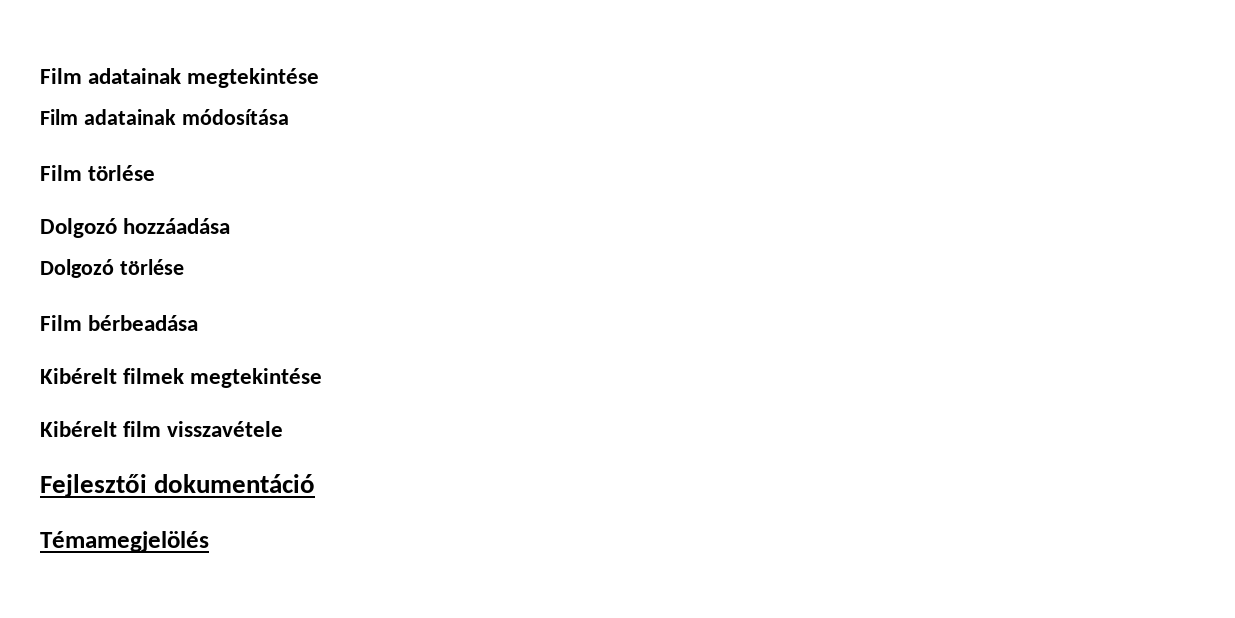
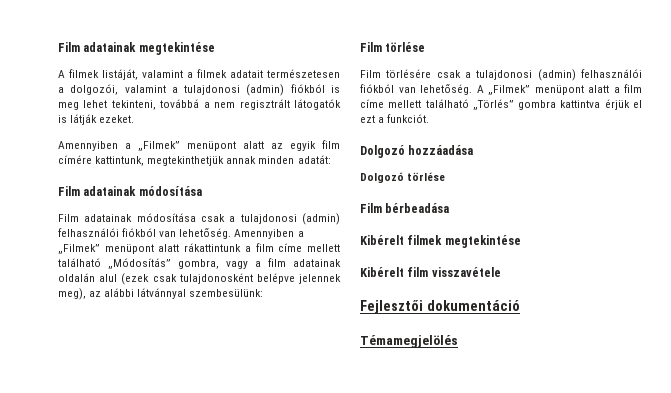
[40,109,289,125] [40,165,156,181] Film adatainak módosítása // Film törlése -> [58,69,340,80] [58,84,340,96] [58,99,341,110] [58,114,135,125] [58,140,340,151] [58,155,331,166] [58,186,202,196] [58,213,341,225] [58,228,304,239] [58,243,340,254] [58,258,341,269] [58,273,341,285] [58,288,264,300] [360,42,426,52] [360,69,642,81] [360,84,642,95] [360,99,642,110] [360,114,430,123] A filmek listáját, valamint a filmek adatait természetesen a dolgozói, valamint a tulajdonosi (admin) fiókból is meg lehet tekinteni, továbbá a nem regisztrált látogatók is látják ezeket. // Amennyiben a „Filmek” menüpont alatt az egyik film címére kattintunk, megtekinthetjük annak minden adatát: // Film adatainak módosítása // Film adatainak módosítása csak a tulajdonosi (admin) felhasználói fiókból van lehetőség. Amennyiben a „Filmek” menüpont alatt rákattintunk a film címe mellett található „Módosítás” gombra, vagy a film adatainak oldalán alul (ezek csak tulajdonosként belépve jelennek meg), az alábbi látvánnyal szembesülünk: // Film törlése // Film törlésére csak a tulajdonosi (admin) felhasználói fiókból van lehetőség. A „Filmek” menüpont alatt a film címe mellett található „Törlés” gombra kattintva érjük el ezt a funkciót.

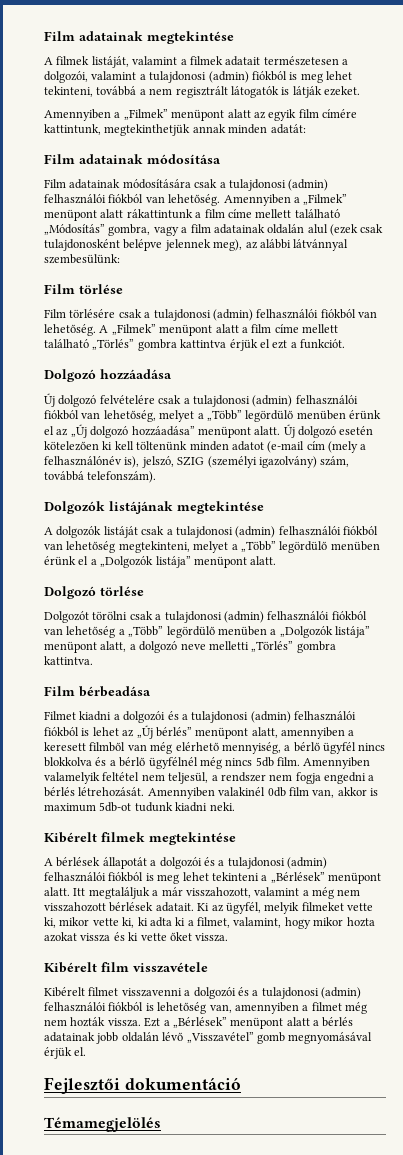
[136,213,196,222] módosítása -> [122,179,191,189] módosítására
[360,172,446,183] [360,203,450,213] [360,235,521,248] [360,267,501,277] Dolgozó törlése // Film bérbeadása // Kibérelt filmek megtekintése // Kibérelt film visszavétele -> [44,393,358,407] [44,410,381,422] [44,424,374,438] [44,441,367,453] [44,456,350,468] [44,471,157,483] [44,501,264,514] [44,526,378,538] [44,541,380,553] [44,556,277,568] [44,586,144,599] [44,611,367,623] [44,626,370,638] [44,641,336,653] [44,656,93,665] [44,686,151,697] [44,711,356,723] [44,725,355,739] [44,742,386,754] [44,757,371,769] [44,772,375,784] [44,787,378,799] [44,802,235,812] [44,832,236,845] [44,857,327,869] [44,872,381,884] [44,887,361,899] [44,902,373,914] [44,917,375,929] [44,932,229,942] [44,962,208,973] [44,987,361,999] [44,1002,367,1014] [44,1017,354,1029] [44,1032,373,1044] [44,1047,87,1059] Új dolgozó felvételére csak a tulajdonosi (admin) felhasználói fiókból van lehetőség, melyet a „Több” legördülő menüben érünk el az „Új dolgozó hozzáadása” menüpont alatt. Új dolgozó esetén kötelezően ki kell töltenünk minden adatot (e-mail cím (mely a felhasználónév is), jelszó, SZIG (személyi igazolvány) szám, továbbá telefonszám). // Dolgozók listájának megtekintése // A dolgozók listáját csak a tulajdonosi (admin) felhasználói fiókból van lehetőség megtekinteni, melyet a „Több” legördülő menüben érünk el a „Dolgozók listája” menüpont alatt. // Dolgozó törlése // Dolgozót törölni csak a tulajdonosi (admin) felhasználói fiókból van lehetőség a „Több” legördülő menüben a „Dolgozók listája” menüpont alatt, a dolgozó neve melletti „Törlés” gombra kattintva. // Film bérbeadása // Filmet kiadni a dolgozói és a tulajdonosi (admin) felhasználói fiókból is lehet az „Új bérlés” menüpont alatt, amennyiben a keresett filmből van még elérhető mennyiség, a bérlő ügyfél nincs blokkolva és a bérlő ügyfélnél még nincs 5db film. Amennyiben valamelyik feltétel nem teljesül, a rendszer nem fogja engedni a bérlés létrehozását. Amennyiben valakinél 0db film van, akkor is maximum 5db-ot tudunk kiadni neki. // Kibérelt filmek megtekintése // A bérlések állapotát a dolgozói és a tulajdonosi (admin) felhasználói fiókból is meg lehet tekinteni a „Bérlések” menüpont alatt. Itt megtaláljuk a már visszahozott, valamint a még nem visszahozott bérlések adatait. Ki az ügyfél, melyik filmeket vette ki, mikor vette ki, ki adta ki a filmet, valamint, hogy mikor hozta azokat vissza és ki vette őket vissza. // Kibérelt film visszavétele // Kibérelt filmet visszavenni a dolgozói és a tulajdonosi (admin) felhasználói fiókból is lehetőség van, amennyiben a filmet még nem hozták vissza. Ezt a „Bérlések” menüpont alatt a bérlés adatainak jobb oldalán lévő „Visszavétel” gomb megnyomásával érjük el.

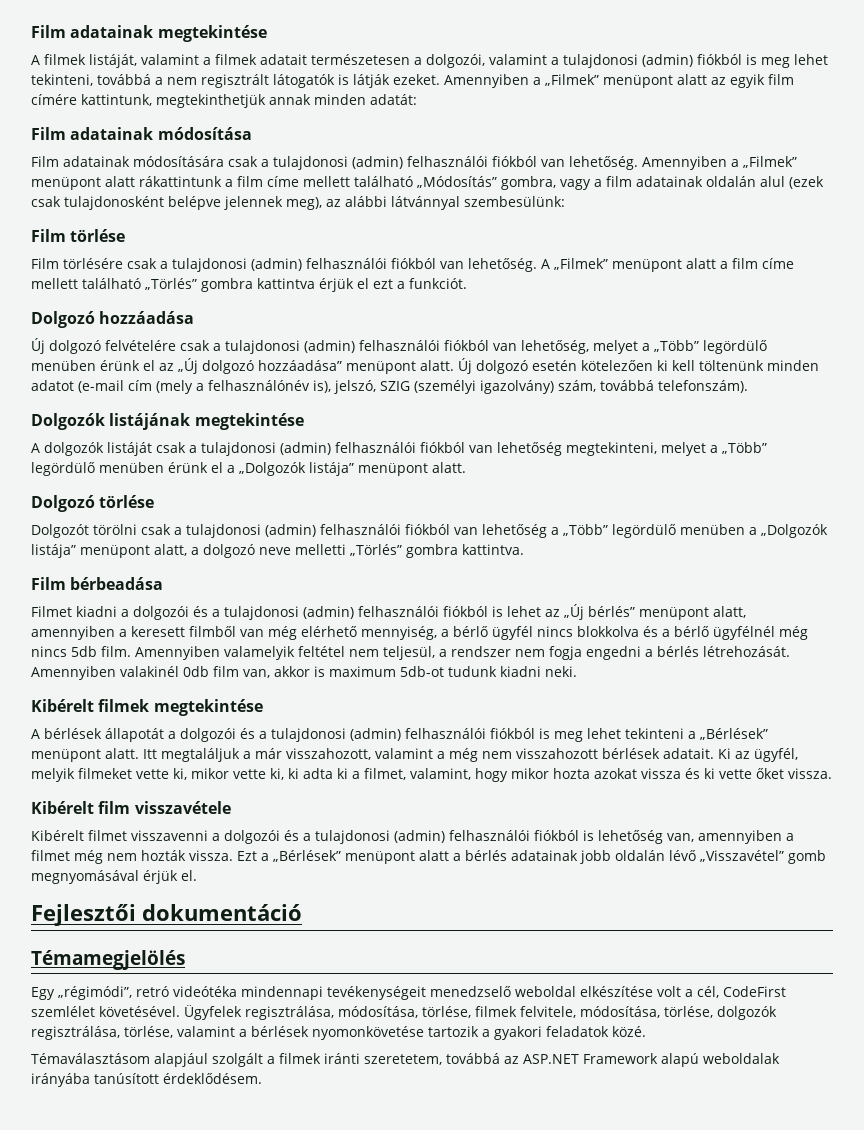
(360, 91) // -> (440, 79) none
(161, 1124) none -> [31,986,786,1000] [31,1005,777,1020] [31,1026,646,1040] [31,1053,780,1067] [31,1073,262,1087] // Egy „régimódi”, retró videótéka mindennapi tevékenységeit menedzselő weboldal elkészítése volt a cél, CodeFirst szemlélet követésével. Ügyfelek regisztrálása, módosítása, törlése, filmek felvitele, módosítása, törlése, dolgozók regisztrálása, törlése, valamint a bérlések nyomonkövetése tartozik a gyakori feladatok közé. // Témaválasztásom alapjául szolgált a filmek iránti szeretetem, továbbá az ASP.NET Framework alapú weboldalak irányába tanúsított érdeklődésem.

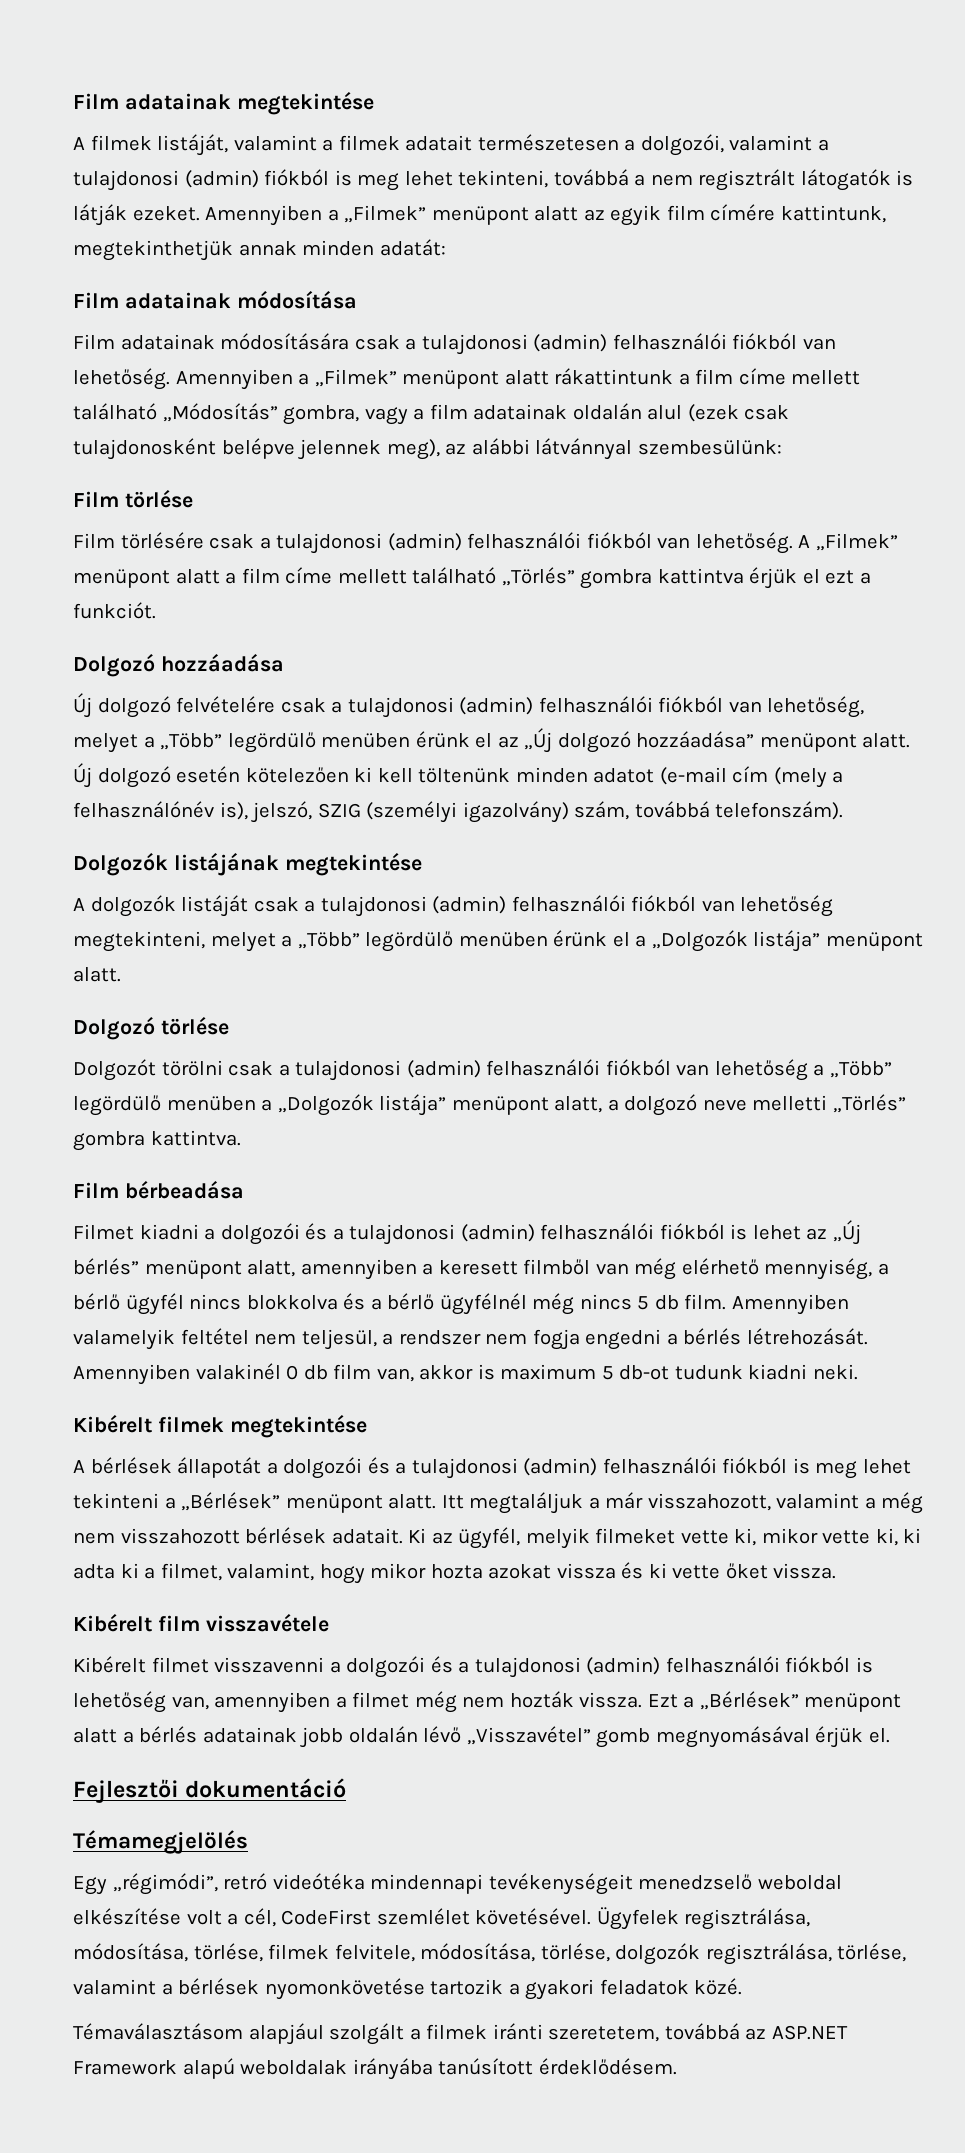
[71,646,97,657] 5db -> [637,1295,679,1310] 5 db
[183,666,209,677] 0db -> [286,1365,328,1380] 0 db
[400,666,444,677] 5db-ot -> [601,1365,670,1380] 5 db-ot

